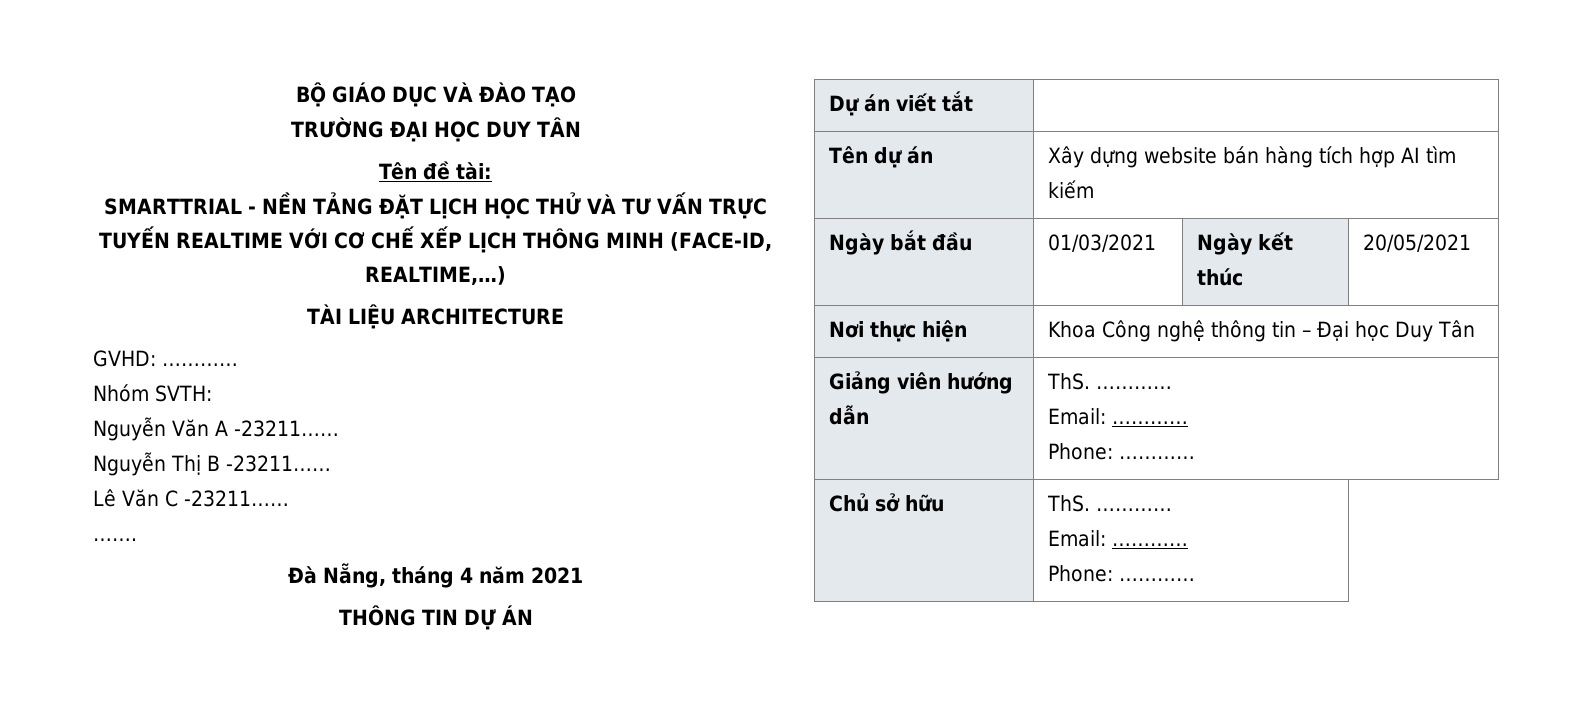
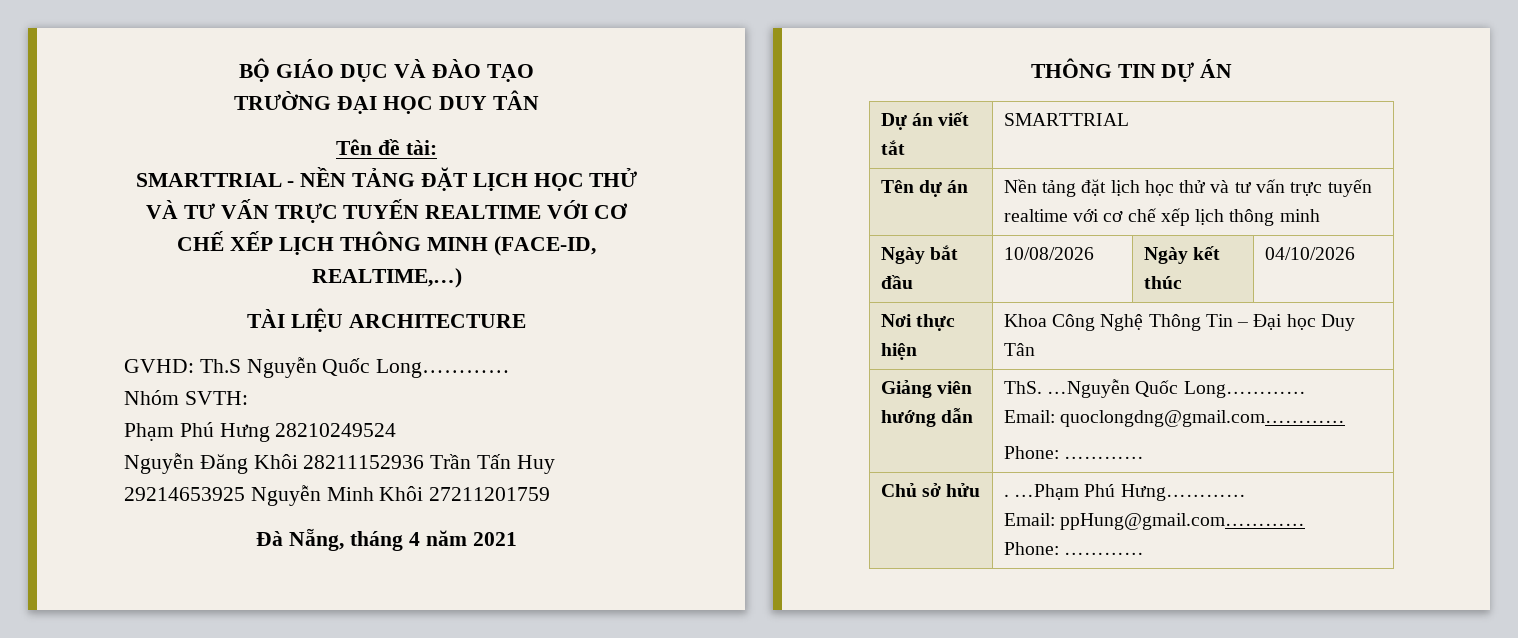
[162,363,238,366] [93,384,212,402] [93,417,339,441] [93,452,331,476] [93,489,289,507] [93,538,137,541] ………… // Nhóm SVTH: // Nguyễn Văn A -23211…… // Nguyễn Thị B -23211…… // Lê Văn C -23211…… // ……. -> [199,357,511,378] [124,390,248,405] [124,422,397,442] [124,453,555,474] [124,485,551,506] Th.S Nguyễn Quốc Long………… // Nhóm SVTH: // Phạm Phú Hưng 28210249524 // Nguyễn Đăng Khôi 28211152936 Trần Tấn Huy 29214653925 Nguyễn Minh Khôi 27211201759
(974, 101) none -> [1003,113,1129,126] SMARTTRIAL
[1048,146,1457,168] [1048,180,1095,199] Xây dựng website bán hàng tích hợp AI tìm kiếm -> [1003,179,1372,197] [1003,208,1320,226] Nền tảng đặt lịch học thử và tư vấn trực tuyến realtime với cơ chế xếp lịch thông minh
[1048,234,1157,252] 01/03/2021 -> [1003,247,1094,260] 10/08/2026
[1363,234,1472,252] 20/05/2021 -> [1264,247,1355,260] 04/10/2026
[1157,320,1297,342] nghệ thông tin -> [1100,314,1233,331] Nghệ Thông Tin
[1096,386,1173,389] [1048,408,1189,425] ………… // Email: ………… -> [1047,379,1306,398] [1003,410,1346,427] …Nguyễn Quốc Long………… // Email: quoclongdng@gmail.com…………
[905,494,945,512] [1047,495,1173,512] [1048,530,1189,547] hữu | ThS. ………… // Email: ………… -> [946,483,981,497] [1003,484,1246,501] [1003,513,1306,530] hửu | . …Phạm Phú Hưng………… // Email: ppHung@gmail.com…………

